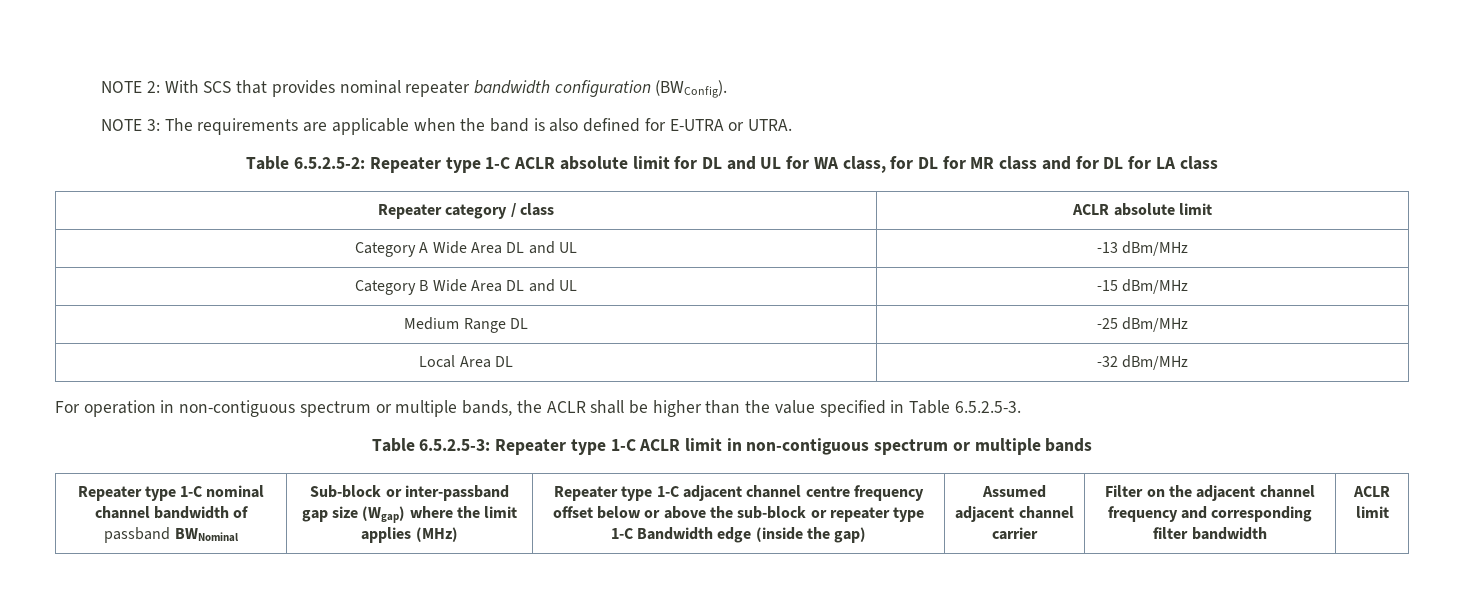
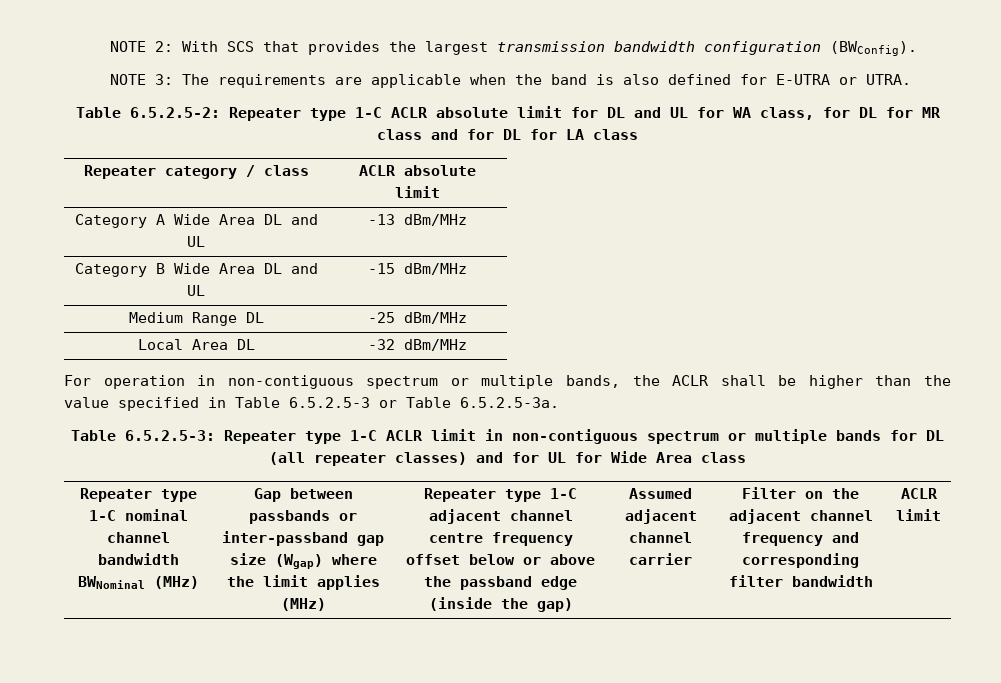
[339,80,471,97] nominal repeater -> [388,41,605,55] the largest transmission
[954,401,1021,413] 6.5.2.5-3. -> [289,397,559,408] 6.5.2.5-3 or Table 6.5.2.5-3a.
(1093, 445) none -> [890,430,944,441] [269,451,746,466] for DL (all repeater classes) and for UL for Wide Area class
[233,506,249,518] [104,527,171,543] of passband -> (179, 559) none
[310,485,382,498] | Sub-block -> [153,576,199,589] [253,488,353,502] [249,510,330,524] (MHz) | Gap between passbands
[737,506,925,522] [610,527,714,540] sub-block or repeater type 1-C Bandwidth -> [460,576,532,590] passband

